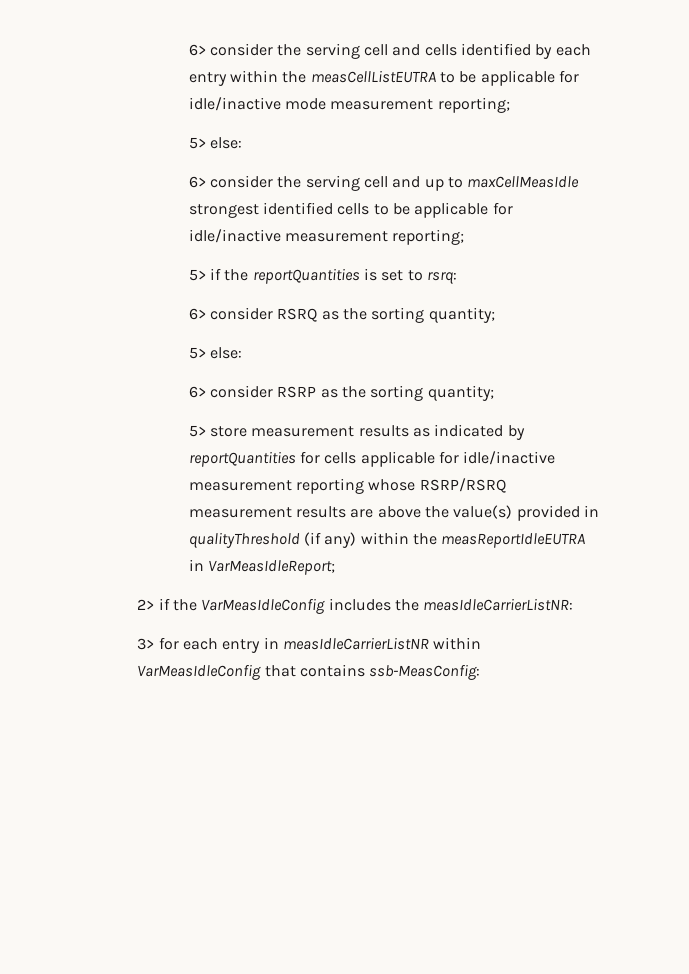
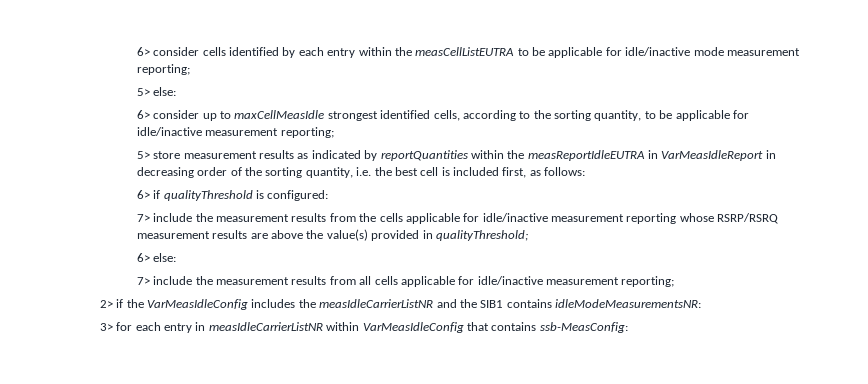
[188,43,421,59] 6> consider the serving cell and -> [136,47,200,56] 6> consider
[277,175,421,191] the serving cell and -> (200, 114) none
[337,203,370,215] cells -> [433,110,642,121] cells, according to the sorting quantity,
[188,268,457,284] [188,307,495,323] [188,347,242,359] [188,385,494,401] // 5> if the reportQuantities is set to rsrq: // 6> consider RSRQ as the sorting quantity; // 5> else: // 6> consider RSRP as the sorting quantity; -> (334, 132) none
[299,451,320,464] for -> [470,150,776,161] [136,167,586,178] [136,190,329,201] [136,213,377,222] within the measReportIdleEUTRA in VarMeasIdleReport in decreasing order of the sorting quantity, i.e. the best cell is included first, as follows: // 6> if qualityThreshold is configured: // 7> include the measurement results from the
[188,532,586,548] [188,559,335,575] qualityThreshold (if any) within the measReportIdleEUTRA in VarMeasIdleReport; -> [435,230,528,241] [136,253,177,262] [136,276,675,287] qualityThreshold; // 6> else: // 7> include the measurement results from all cells applicable for idle/inactive measurement reporting;
[423,598,574,611] measIdleCarrierListNR: -> [319,299,702,308] measIdleCarrierListNR and the SIB1 contains idleModeMeasurementsNR:

